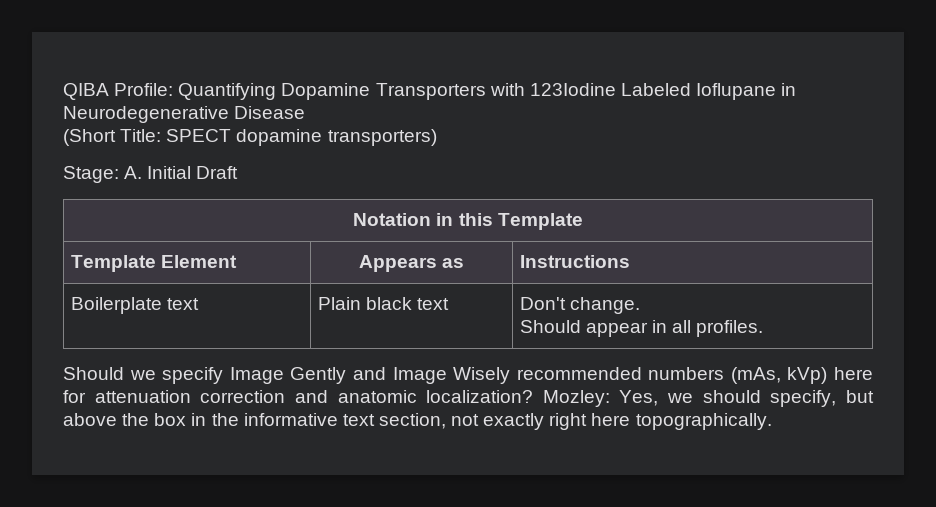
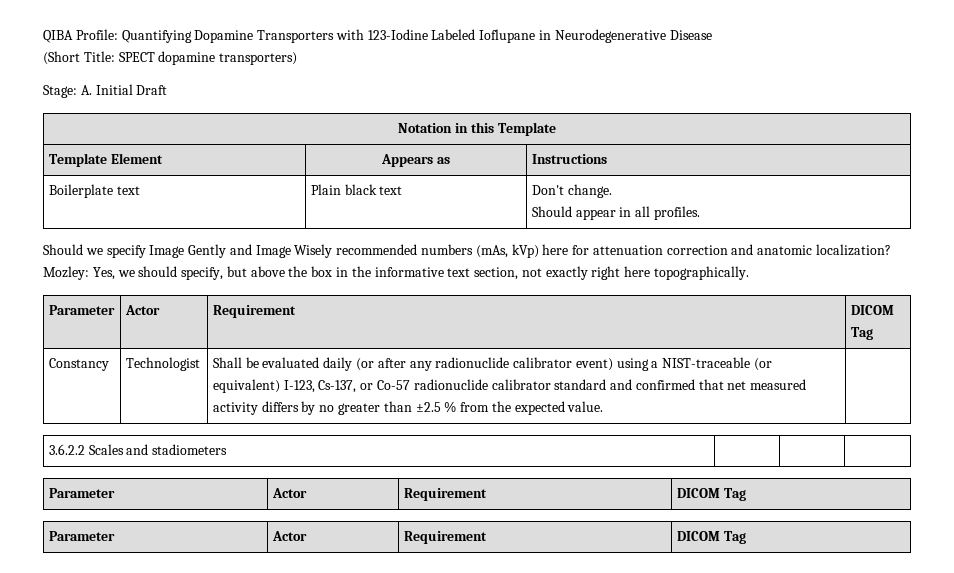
[529,83,616,96] 123Iodine -> [367,29,428,40] 123-Iodine
(772, 421) none -> [48,305,115,315] [124,305,160,315] [212,305,296,318] [850,305,894,315] [850,327,873,340] [48,358,109,371] [125,357,200,371] [212,357,773,371] [212,379,807,393] [212,401,604,415] [48,444,228,455] [48,488,115,498] [271,488,307,498] [403,488,487,501] [676,488,746,501] [48,531,115,541] [271,531,307,541] [403,531,487,544] [676,531,746,544] // Parameter | Actor | Requirement | DICOM Tag // Constancy | Technologist | Shall be evaluated daily (or after any radionuclide calibrator event) using a NIST-traceable (or equivalent) I-123, Cs-137, or Co-57 radionuclide calibrator standard and confirmed that net measured activity differs by no greater than ±2.5 % from the expected value. | // 3.6.2.2 Scales and stadiometers | | | // Parameter | Actor | Requirement | DICOM Tag // Parameter | Actor | Requirement | DICOM Tag

